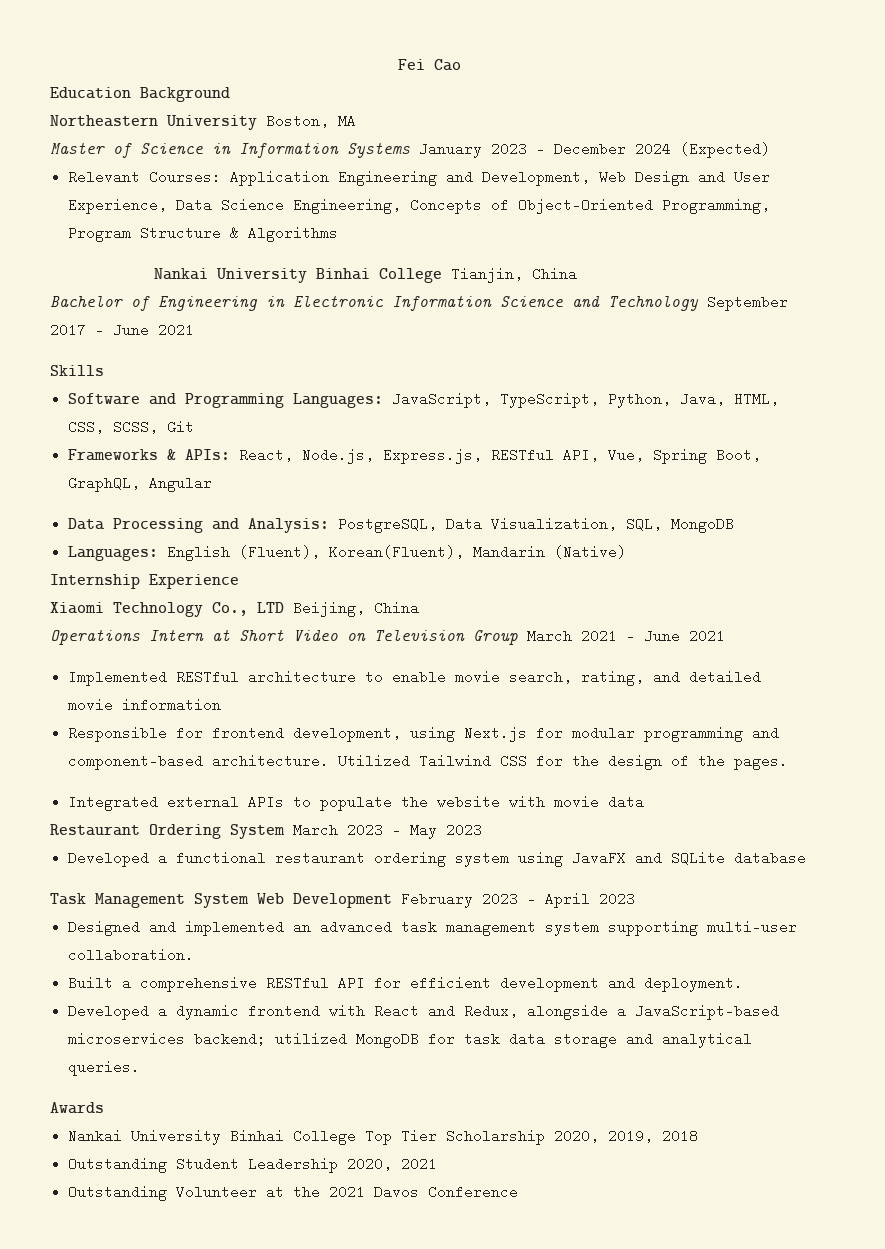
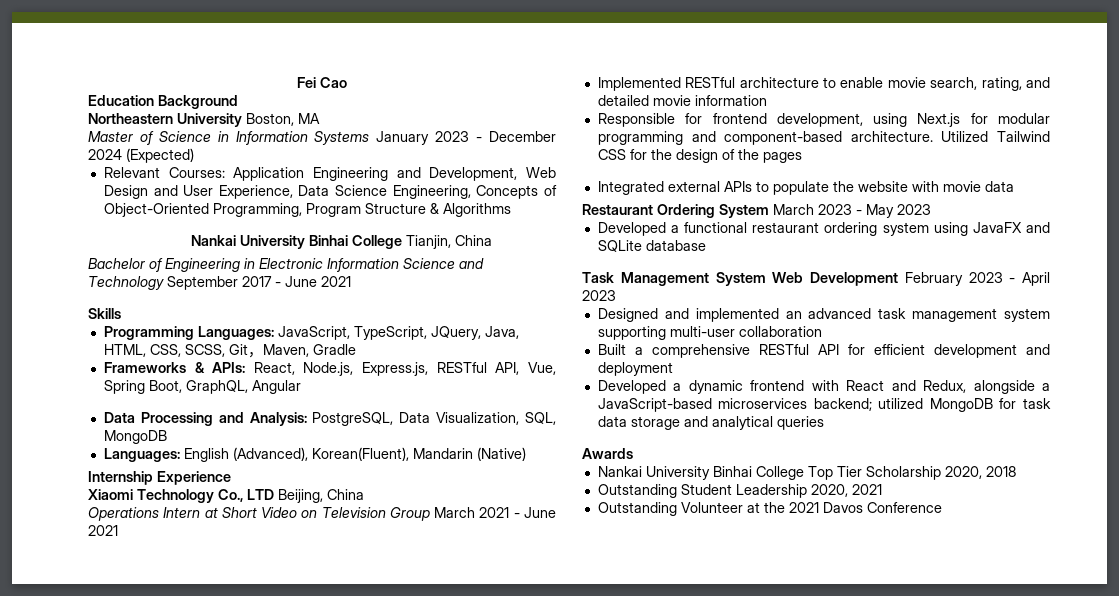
[68,393,177,405] Software and -> (121, 313) none
[608,392,672,408] Python, -> [430,326,481,340] JQuery,
(195, 427) none -> [247,344,356,358] ，Maven, Gradle
[239,545,321,559] (Fluent), -> [232,447,308,461] (Advanced),
[734,754,789,770] pages. -> [762,152,802,163] pages
[68,948,195,962] collaboration. -> [738,326,822,337] collaboration
[644,976,744,992] deployment. -> [597,362,673,376] deployment
[68,1060,141,1076] queries. -> [776,416,824,430] queries
[608,1129,654,1143] 2019, -> (982, 472) none

